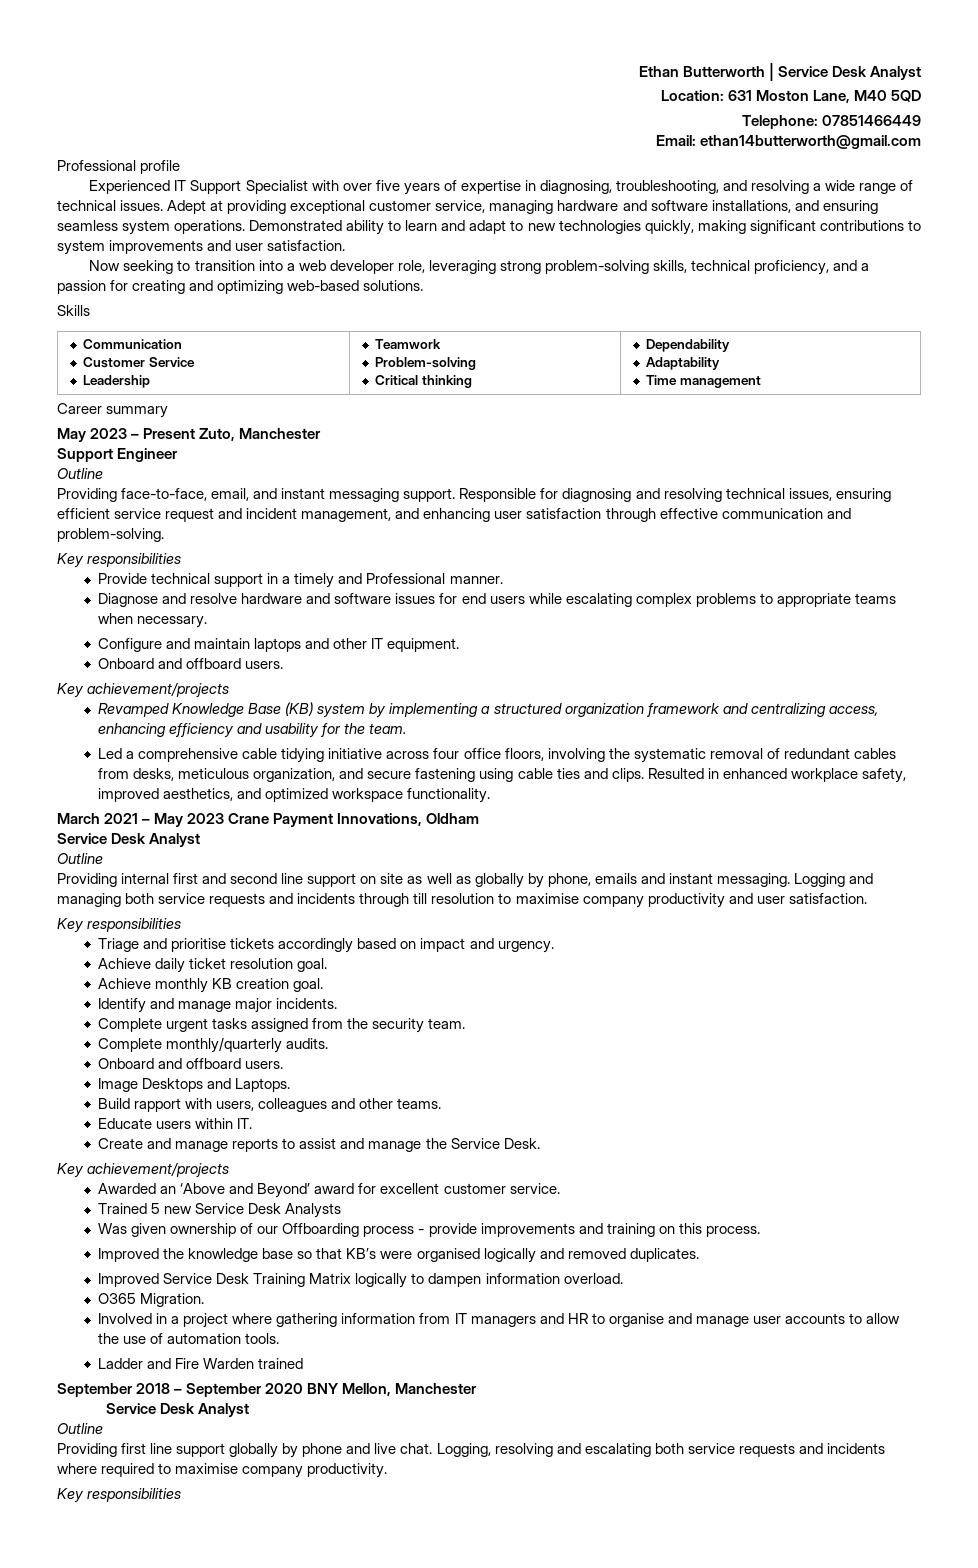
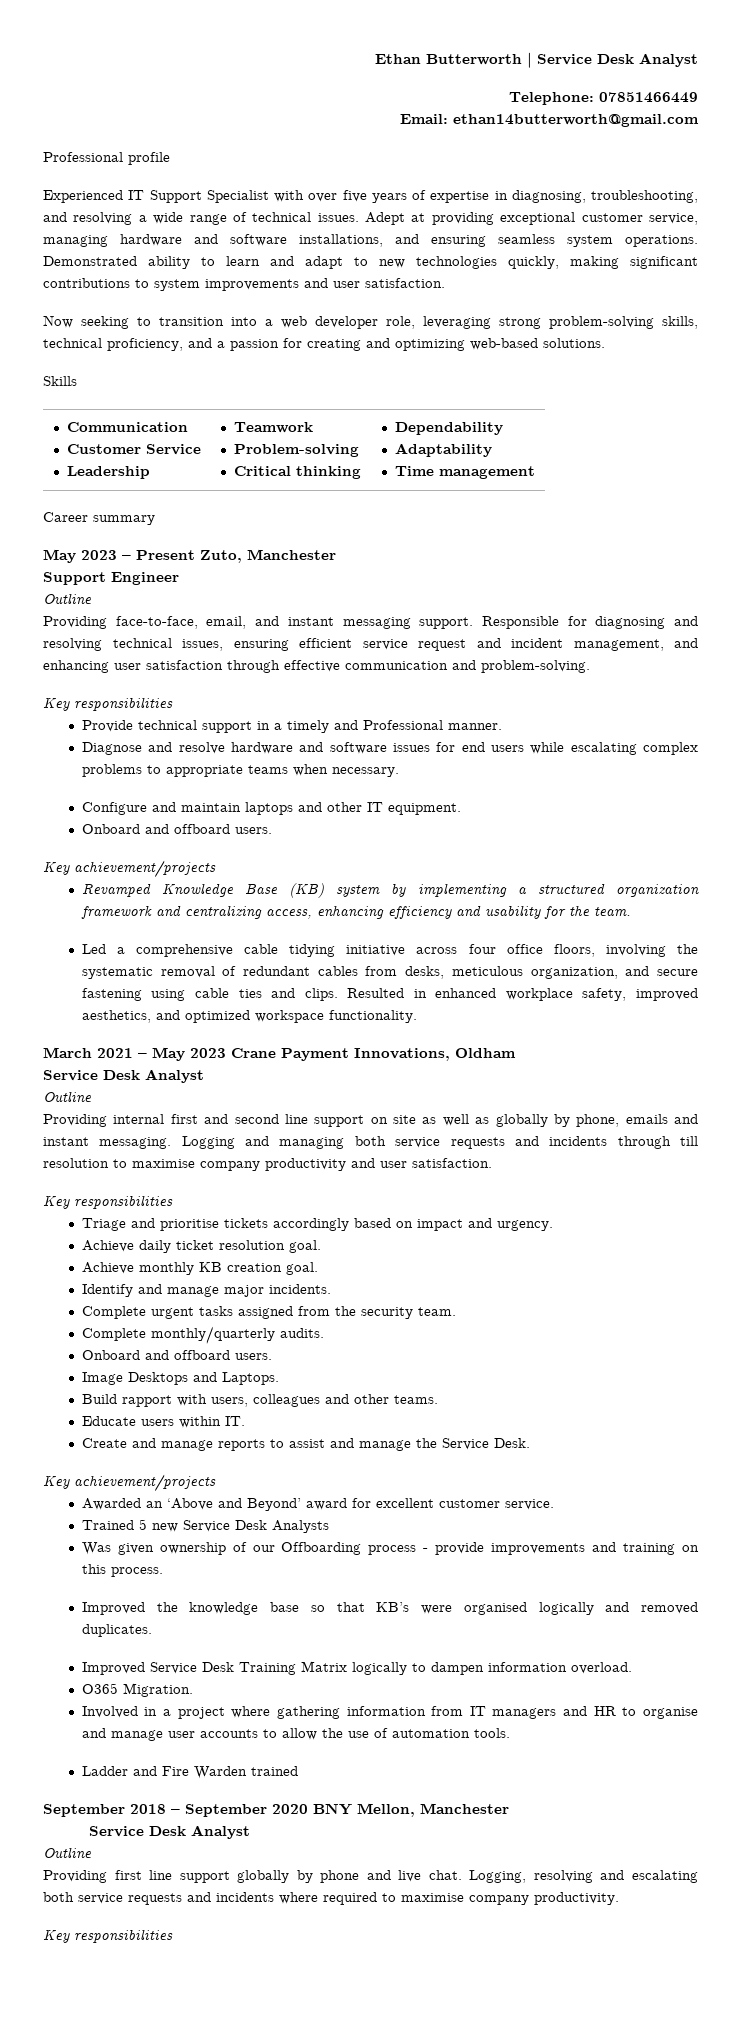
[660,90,921,103] // Location: 631 Moston Lane, M40 5QD -> (698, 60) none

